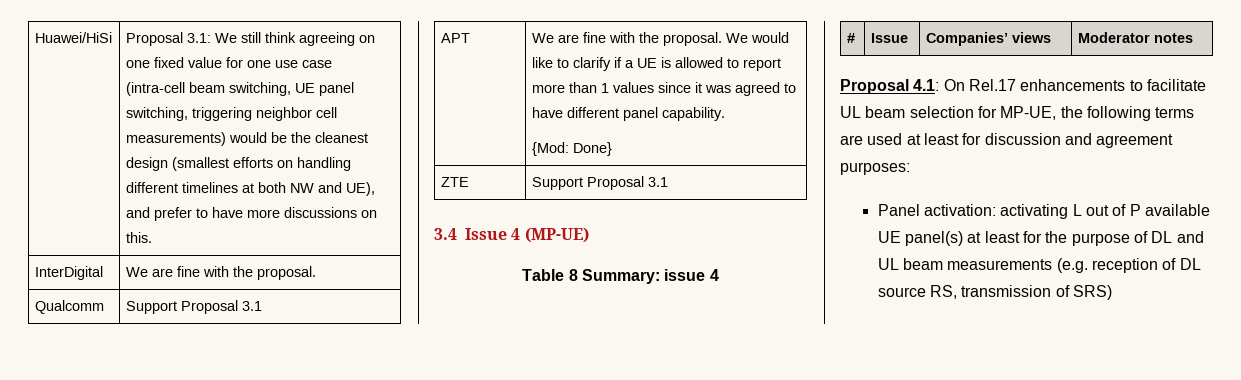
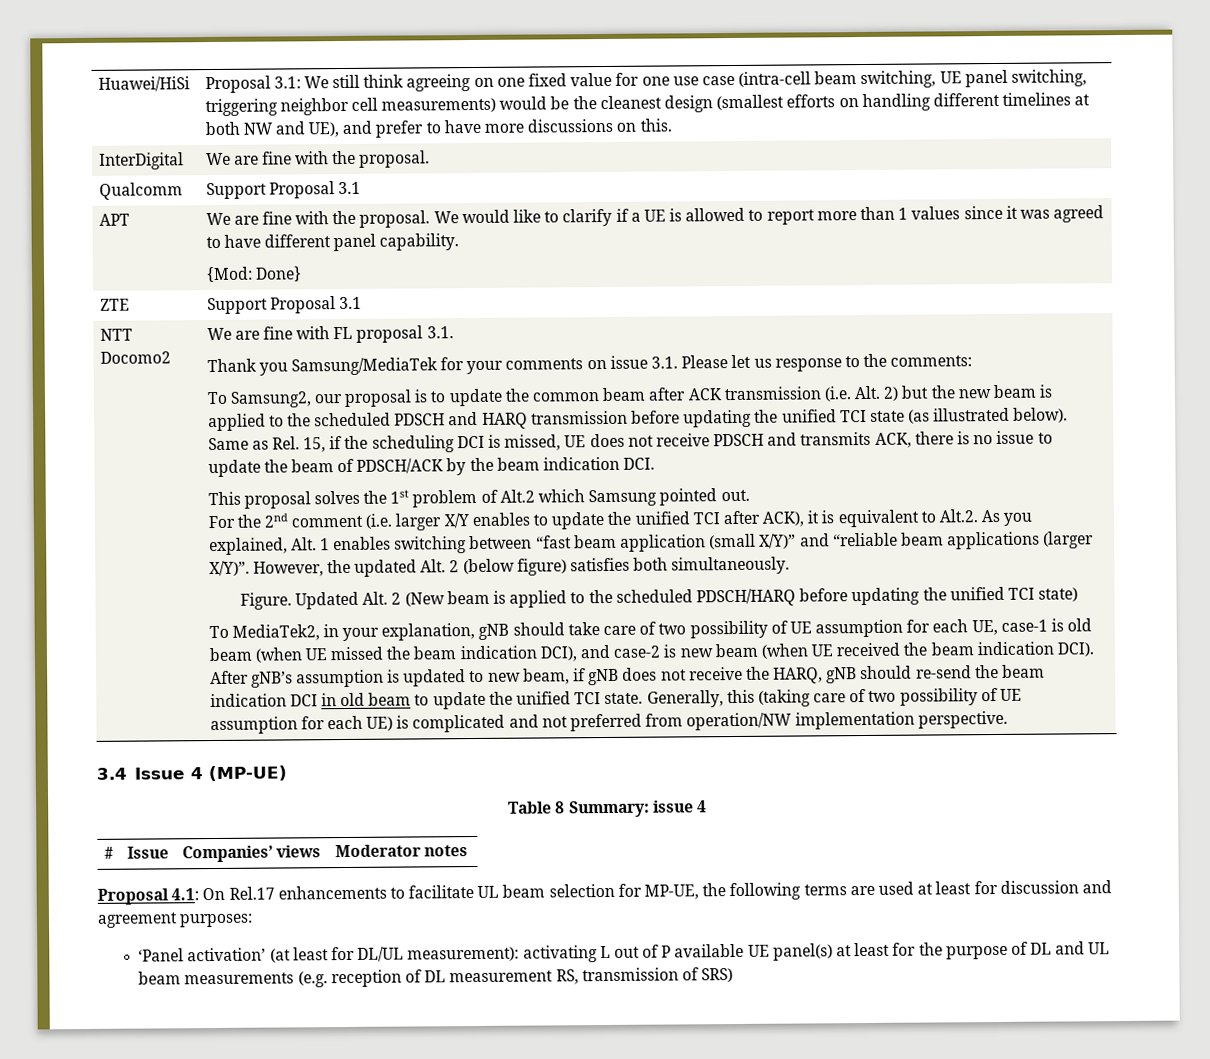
(668, 182) none -> [99,328,133,341] [99,351,171,364] [206,325,454,343] [206,353,973,376] [206,384,1053,408] [207,407,1069,432] [207,430,1053,453] [207,456,656,478] [207,488,750,509] [207,509,1033,531] [208,531,1095,556] [208,556,791,577] [239,586,1079,610] [208,618,1093,642] [208,641,1095,663] [209,664,1046,688] [209,687,1023,710] [209,710,1008,735] // NTT Docomo2 | We are fine with FL proposal 3.1. // Thank you Samsung/MediaTek for your comments on issue 3.1. Please let us response to the comments: // To Samsung2, our proposal is to update the common beam after ACK transmission (i.e. Alt. 2) but the new beam is applied to the scheduled PDSCH and HARQ transmission before updating the unified TCI state (as illustrated below). Same as Rel. 15, if the scheduling DCI is missed, UE does not receive PDSCH and transmits ACK, there is no issue to update the beam of PDSCH/ACK by the beam indication DCI. // This proposal solves the 1st problem of Alt.2 which Samsung pointed out. // For the 2nd comment (i.e. larger X/Y enables to update the unified TCI after ACK), it is equivalent to Alt.2. As you explained, Alt. 1 enables switching between “fast beam application (small X/Y)” and “reliable beam applications (larger X/Y)”. However, the updated Alt. 2 (below figure) satisfies both simultaneously. // Figure. Updated Alt. 2 (New beam is applied to the scheduled PDSCH/HARQ before updating the unified TCI state) // To MediaTek2, in your explanation, gNB should take care of two possibility of UE assumption for each UE, case-1 is old beam (when UE missed the beam indication DCI), and case-2 is new beam (when UE received the beam indication DCI). After gNB’s assumption is updated to new beam, if gNB does not receive the HARQ, gNB should re-send the beam indication DCI in old beam to update the unified TCI state. Generally, this (taking care of two possibility of UE assumption for each UE) is complicated and not preferred from operation/NW implementation perspective.
[877,204,997,216] Panel activation: -> [138,946,520,963] ‘Panel activation’ (at least for DL/UL measurement):
[877,287,926,297] source -> [449,970,554,983] measurement

